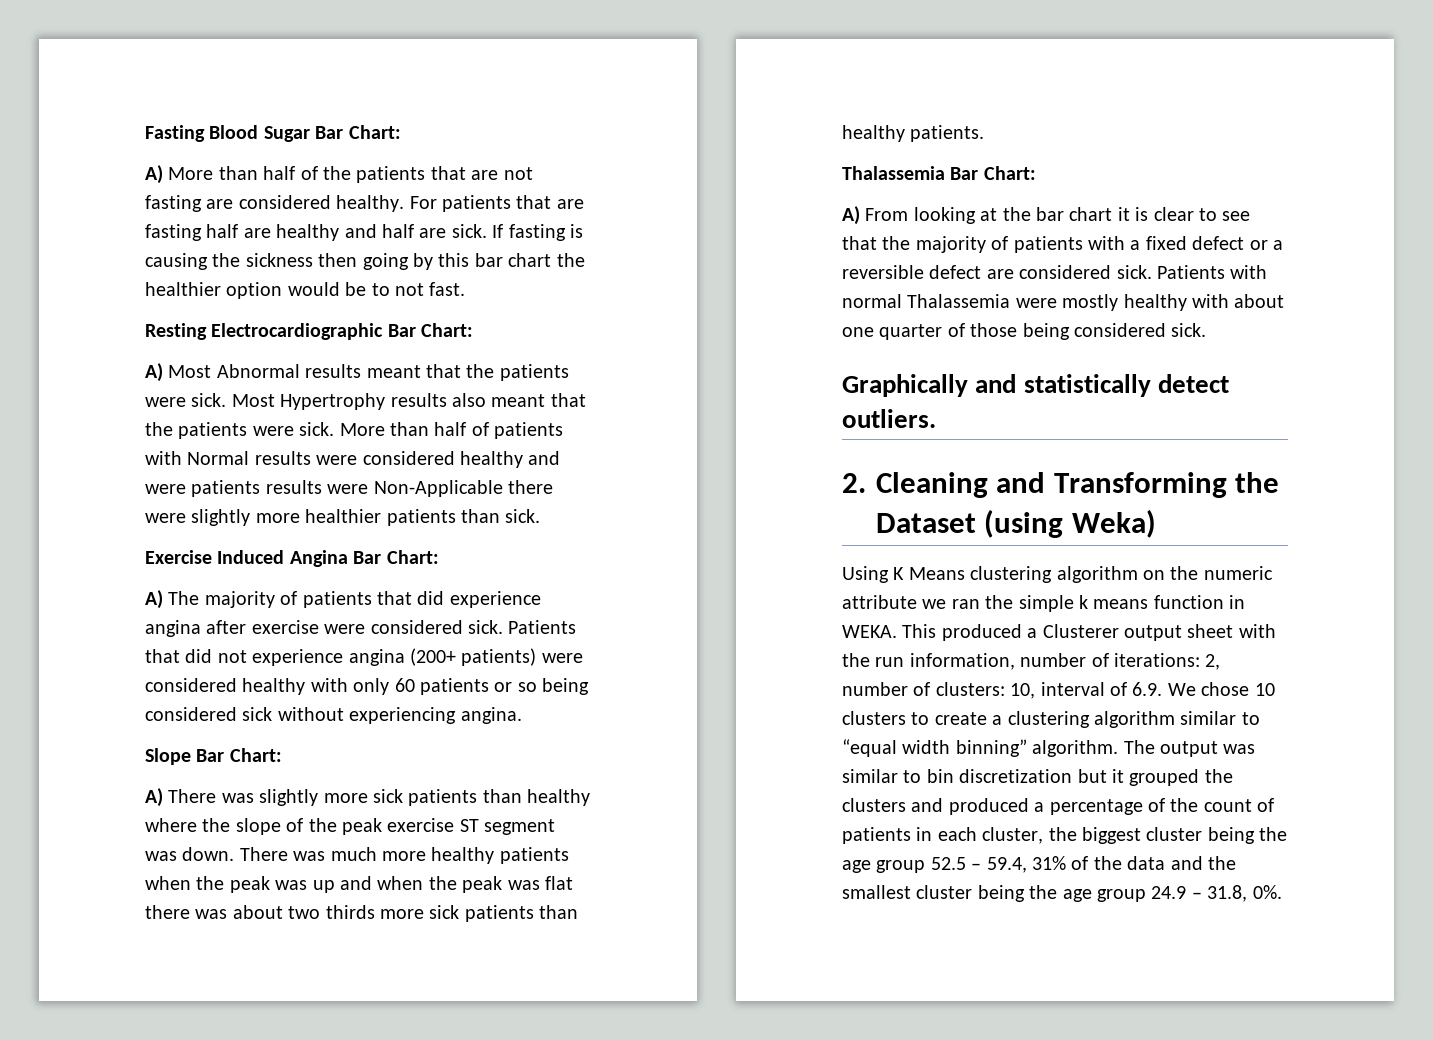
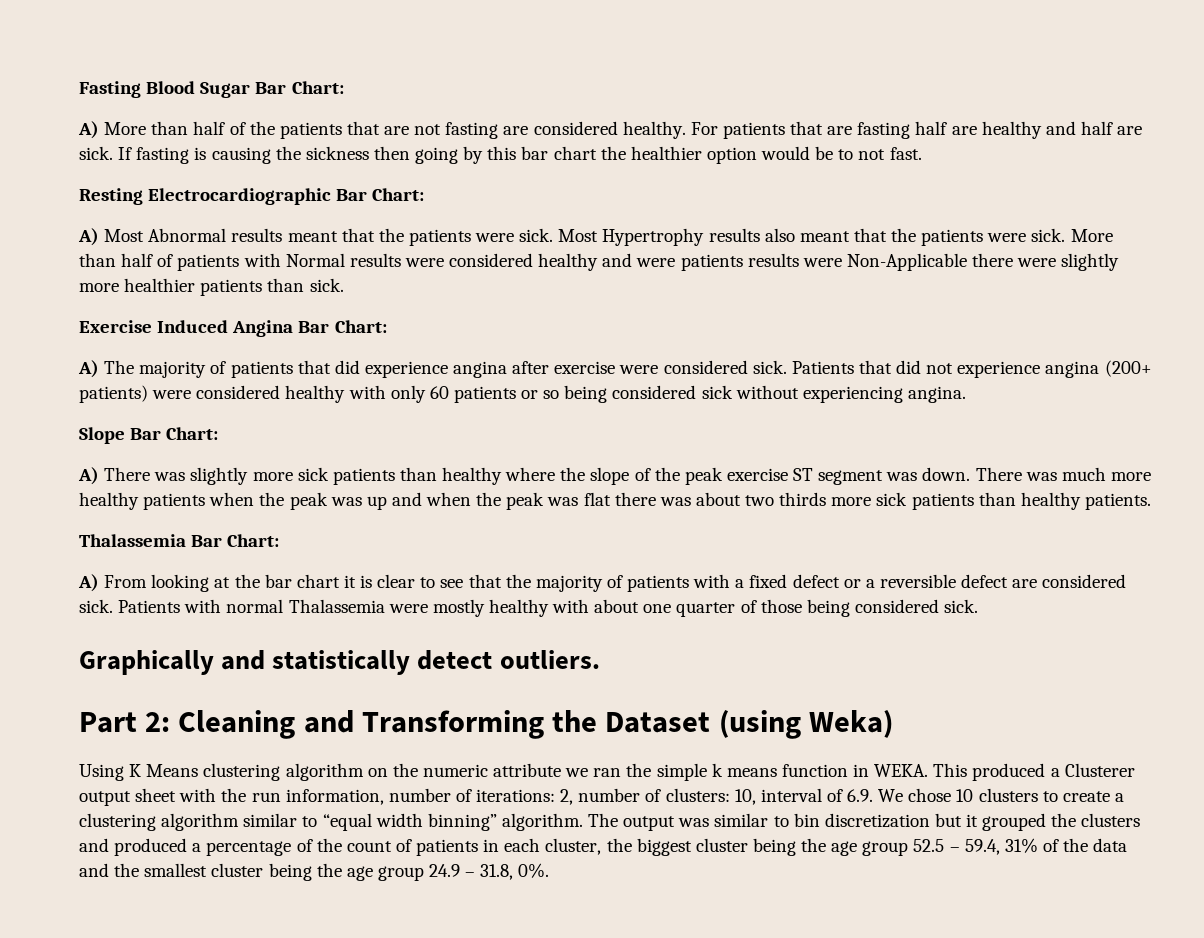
[842,473,866,493] 2. -> [79,712,171,733] Part 2:

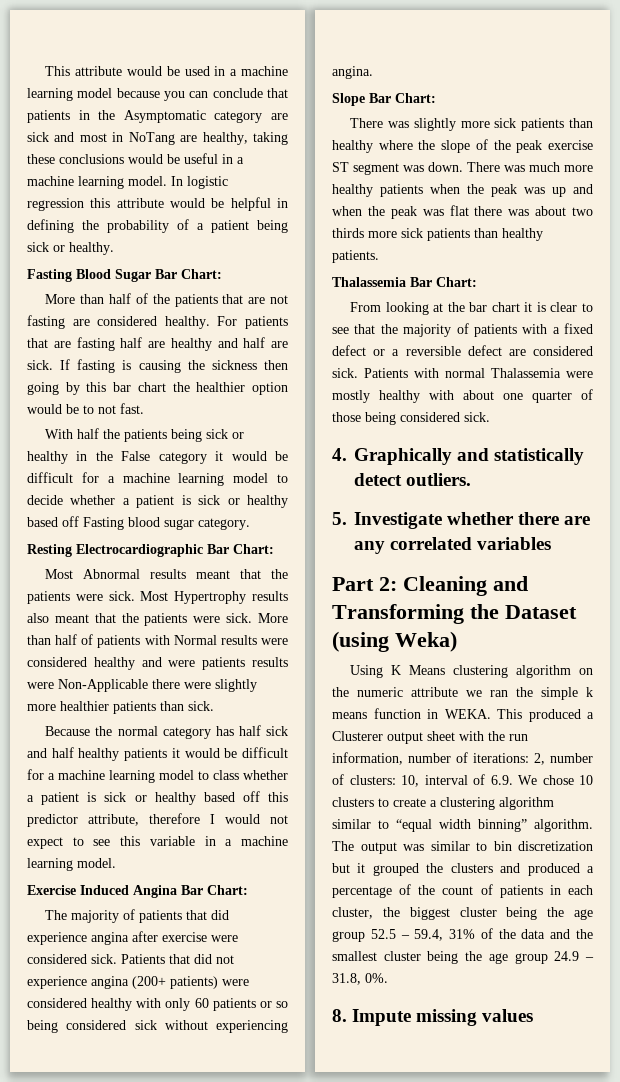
(79, 89) none -> [45,66,288,76] [27,88,289,101] [27,110,288,123] [27,132,288,145] [27,153,244,164] [27,176,228,189] [27,197,289,211] [27,219,288,233] [27,242,114,255] This attribute would be used in a machine learning model because you can conclude that patients in the Asymptomatic category are sick and most in NoTang are healthy, taking these conclusions would be useful in a machine learning model. In logistic regression this attribute would be helpful in defining the probability of a patient being sick or healthy. //
[78,121,99,139] A) -> (222, 274) none
(922, 153) none -> [45,428,245,442] [27,451,288,464] [27,472,288,486] [27,495,288,508] [27,516,250,530] // With half the patients being sick or healthy in the False category it would be difficult for a machine learning model to decide whether a patient is sick or healthy based off Fasting blood sugar category.
[78,228,99,246] A) -> (274, 549) none
(344, 285) none -> [45,725,288,739] [27,747,288,761] [27,769,288,783] [27,791,288,805] [27,813,288,827] [27,836,288,849] [27,858,116,871] // Because the normal category has half sick and half healthy patients it would be difficult for a machine learning model to class whether a patient is sick or healthy based off this predictor attribute, therefore I would not expect to see this variable in a machine learning model.
[78,360,99,378] A) -> (248, 890) none
[78,467,99,485] A) -> (436, 98) none
[78,574,99,592] A) -> (477, 282) none
(979, 606) none -> [332,448,347,461] 4.
(600, 659) none -> [332,512,591,529] [354,537,552,554] // 5. Investigate whether there are any correlated variables
(550, 870) none -> [332,1009,534,1026] // 8. Impute missing values

